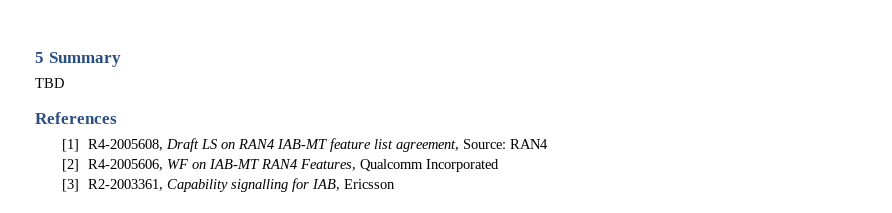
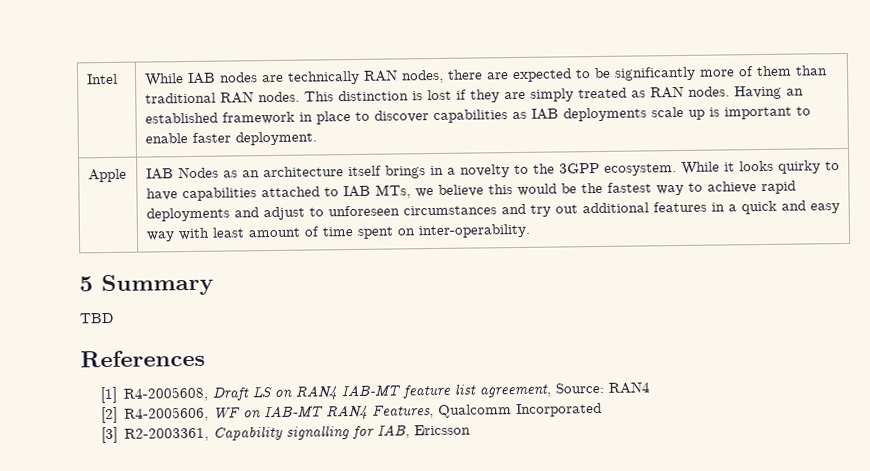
(35, 57) none -> [86,73,118,85] [143,65,828,87] [144,85,804,104] [144,106,811,125] [144,131,317,146] [87,168,127,183] [145,160,840,180] [145,180,796,202] [145,200,840,222] [145,223,531,242] Intel | While IAB nodes are technically RAN nodes, there are expected to be significantly more of them than traditional RAN nodes. This distinction is lost if they are simply treated as RAN nodes. Having an established framework in place to discover capabilities as IAB deployments scale up is important to enable faster deployment. // Apple | IAB Nodes as an architecture itself brings in a novelty to the 3GPP ecosystem. While it looks quirky to have capabilities attached to IAB MTs, we believe this would be the fastest way to achieve rapid deployments and adjust to unforeseen circumstances and try out additional features in a quick and easy way with least amount of time spent on inter-operability. //

